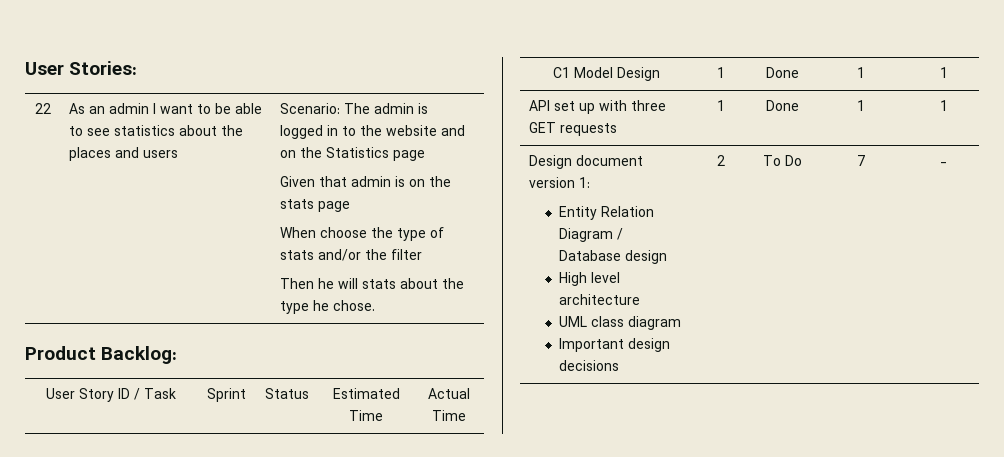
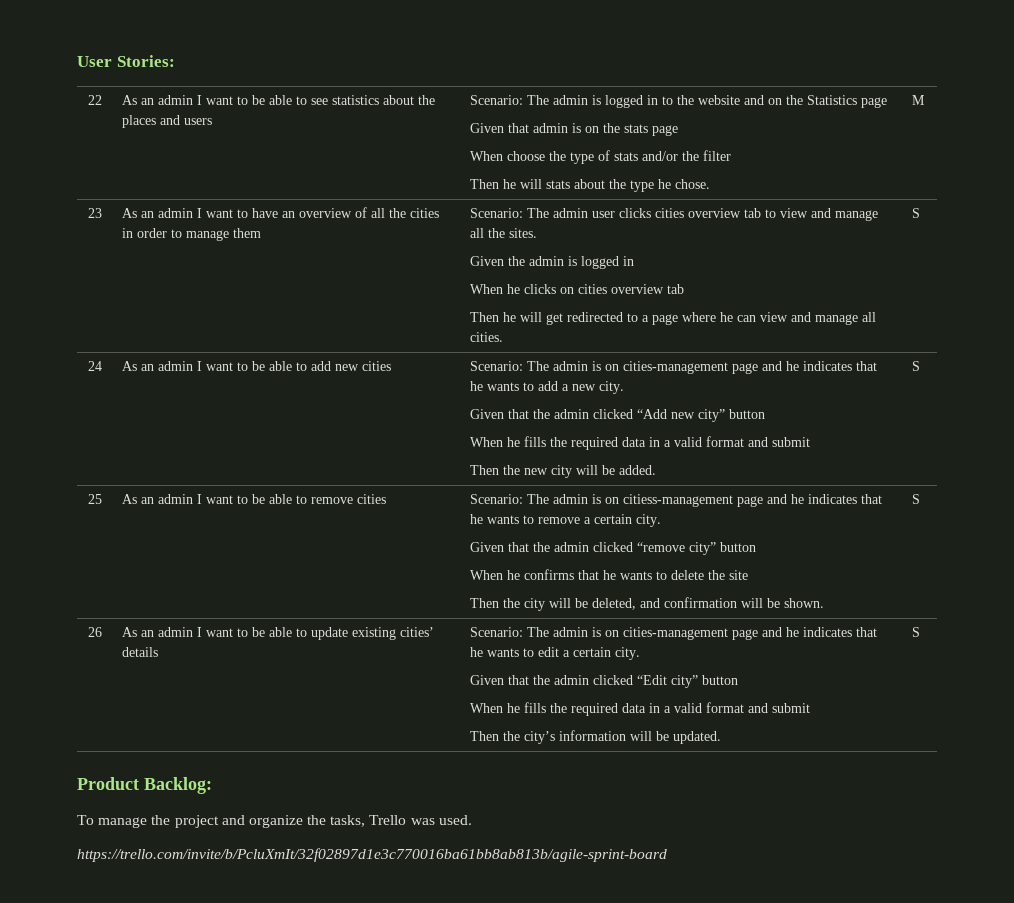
[25,346,178,364] [46,388,176,402] [206,388,246,402] [265,388,309,399] [332,388,400,399] [349,410,384,421] [427,388,470,399] [431,410,466,421] [552,67,660,81] [717,67,725,78] [765,67,799,78] [857,67,865,78] [939,67,948,78] [529,100,667,114] [529,122,618,136] [717,100,725,111] [765,100,799,111] [857,100,865,111] [939,100,948,111] [529,155,644,169] [529,177,591,188] [558,206,654,220] [558,228,623,242] [558,250,667,264] [558,272,620,286] [558,294,640,305] [558,316,681,330] [558,338,670,352] [558,360,619,371] [717,155,725,166] [762,155,802,166] [857,155,865,166] [940,162,947,166] // Product Backlog: // User Story ID / Task | Sprint | Status | Estimated Time | Actual Time // C1 Model Design | 1 | Done | 1 | 1 // API set up with three GET requests | 1 | Done | 1 | 1 // Design document version 1: // Entity Relation Diagram / Database design // High level architecture // UML class diagram // Important design decisions | 2 | To Do | 7 | - -> [912,95,926,105] [88,208,102,218] [122,207,440,218] [122,228,262,241] [470,208,879,221] [470,228,538,238] [470,256,635,269] [470,284,685,294] [470,312,877,325] [470,332,504,342] [912,208,921,218] [88,361,102,371] [122,361,392,371] [470,361,878,374] [470,381,625,394] [470,409,766,422] [470,436,811,450] [470,465,657,478] [912,361,921,371] [88,494,102,504] [122,494,387,504] [470,494,883,507] [470,514,662,527] [470,542,757,555] [470,569,749,580] [470,597,825,611] [912,494,921,504] [88,627,102,637] [122,627,435,640] [122,647,159,657] [470,627,878,640] [470,647,641,660] [470,675,739,688] [470,702,811,716] [470,730,722,744] [912,627,921,637] [77,777,212,794] [77,815,472,828] [77,848,667,862] | M // 23 | As an admin I want to have an overview of all the cities in order to manage them | Scenario: The admin user clicks cities overview tab to view and manage all the sites. // Given the admin is logged in // When he clicks on cities overview tab // Then he will get redirected to a page where he can view and manage all cities. | S // 24 | As an admin I want to be able to add new cities | Scenario: The admin is on cities-management page and he indicates that he wants to add a new city. // Given that the admin clicked “Add new city” button // When he fills the required data in a valid format and submit // Then the new city will be added. | S // 25 | As an admin I want to be able to remove cities | Scenario: The admin is on citiess-management page and he indicates that he wants to remove a certain city. // Given that the admin clicked “remove city” button // When he confirms that he wants to delete the site // Then the city will be deleted, and confirmation will be shown. | S // 26 | As an admin I want to be able to update existing cities’ details | Scenario: The admin is on cities-management page and he indicates that he wants to edit a certain city. // Given that the admin clicked “Edit city” button // When he fills the required data in a valid format and submit // Then the city’s information will be updated. | S // Product Backlog: // To manage the project and organize the tasks, Trello was used. // https://trello.com/invite/b/PcluXmIt/32f02897d1e3c770016ba61bb8ab813b/agile-sprint-board

